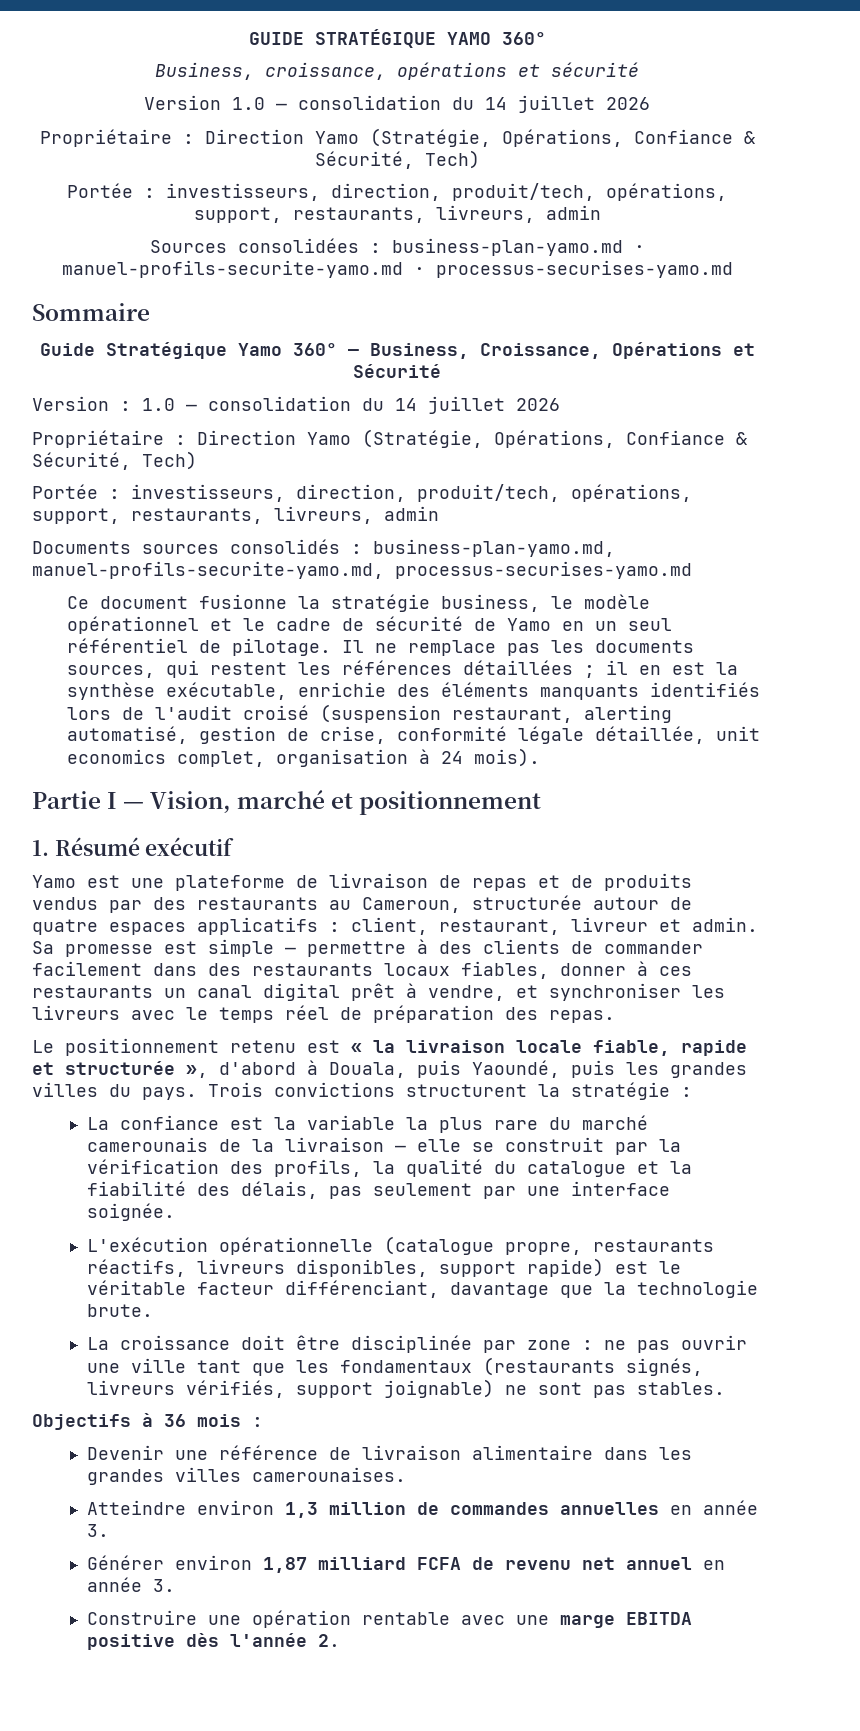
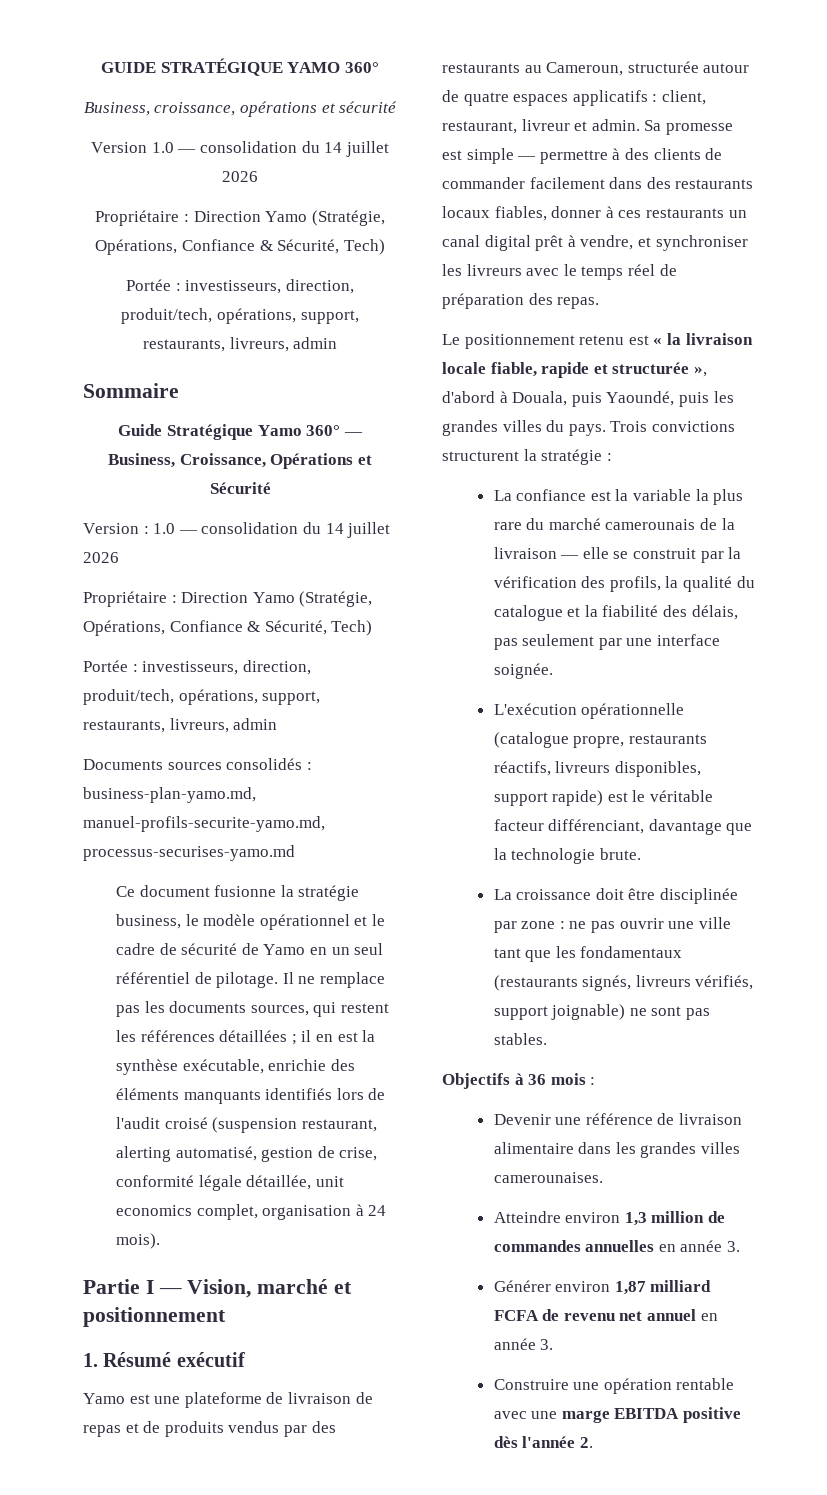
[149,238,645,256] [61,260,733,278] // Sources consolidées : business-plan-yamo.md · manuel-profils-securite-yamo.md · processus-securises-yamo.md -> (338, 343) none

